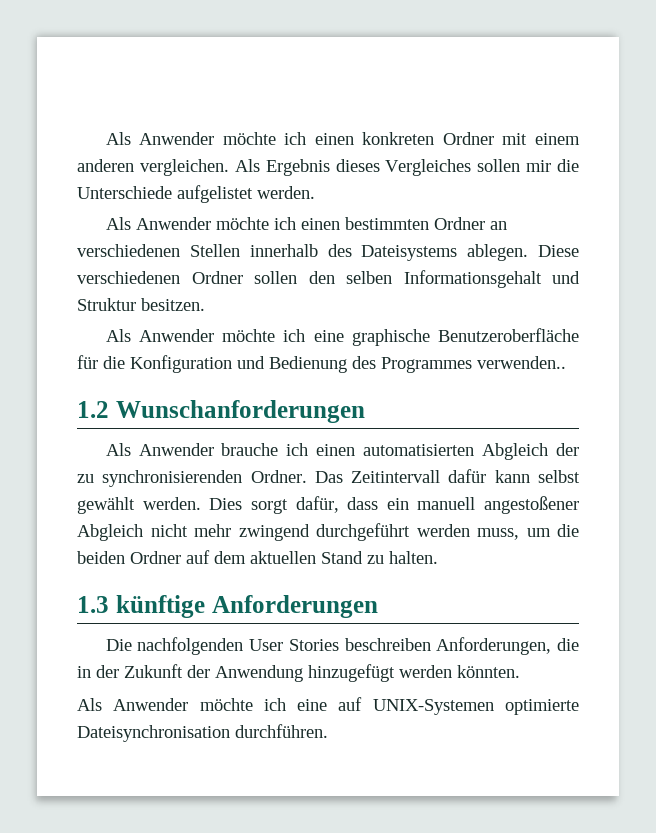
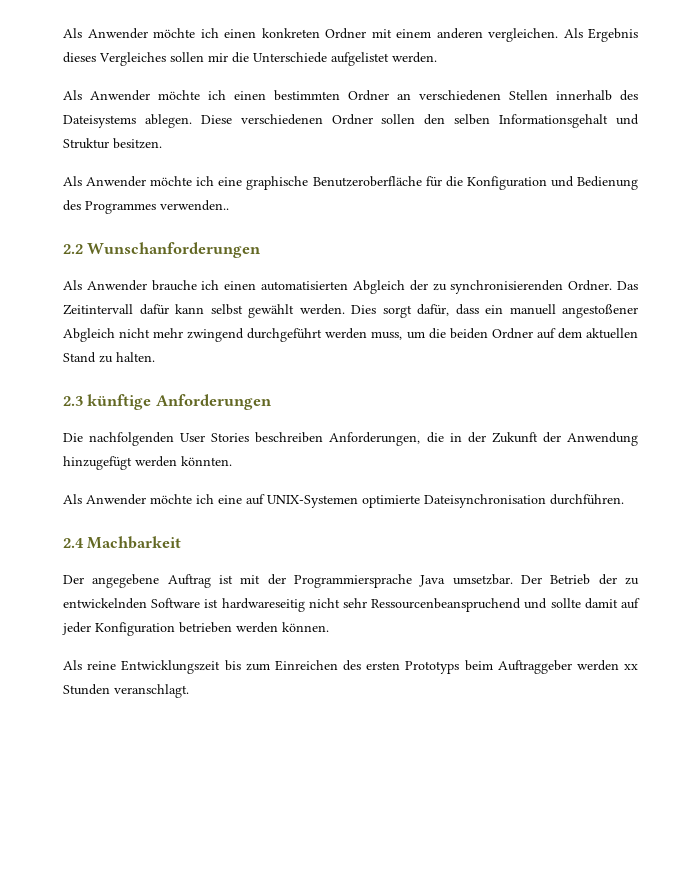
[77,401,109,418] 1.2 -> [63,244,83,254] 2.2
[77,596,109,613] 1.3 -> [63,396,83,406] 2.3
(328, 731) none -> [63,536,182,549] [63,574,639,588] [63,598,640,612] [62,622,329,636] [63,660,638,674] [63,684,189,698] // 2.4 Machbarkeit // Der angegebene Auftrag ist mit der Programmiersprache Java umsetzbar. Der Betrieb der zu entwickelnden Software ist hardwareseitig nicht sehr Ressourcenbeanspruchend und sollte damit auf jeder Konfiguration betrieben werden können. // Als reine Entwicklungszeit bis zum Einreichen des ersten Prototyps beim Auftraggeber werden xx Stunden veranschlagt.

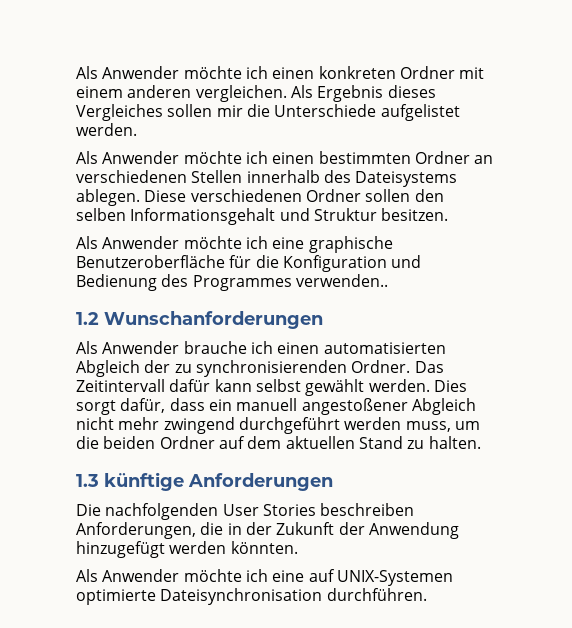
[63,244,83,254] 2.2 -> [76,312,99,325] 1.2
[63,396,83,406] 2.3 -> [76,474,99,487] 1.3
[63,536,182,549] [63,574,639,588] [63,598,640,612] [62,622,329,636] [63,660,638,674] [63,684,189,698] // 2.4 Machbarkeit // Der angegebene Auftrag ist mit der Programmiersprache Java umsetzbar. Der Betrieb der zu entwickelnden Software ist hardwareseitig nicht sehr Ressourcenbeanspruchend und sollte damit auf jeder Konfiguration betrieben werden können. // Als reine Entwicklungszeit bis zum Einreichen des ersten Prototyps beim Auftraggeber werden xx Stunden veranschlagt. -> (427, 594) none

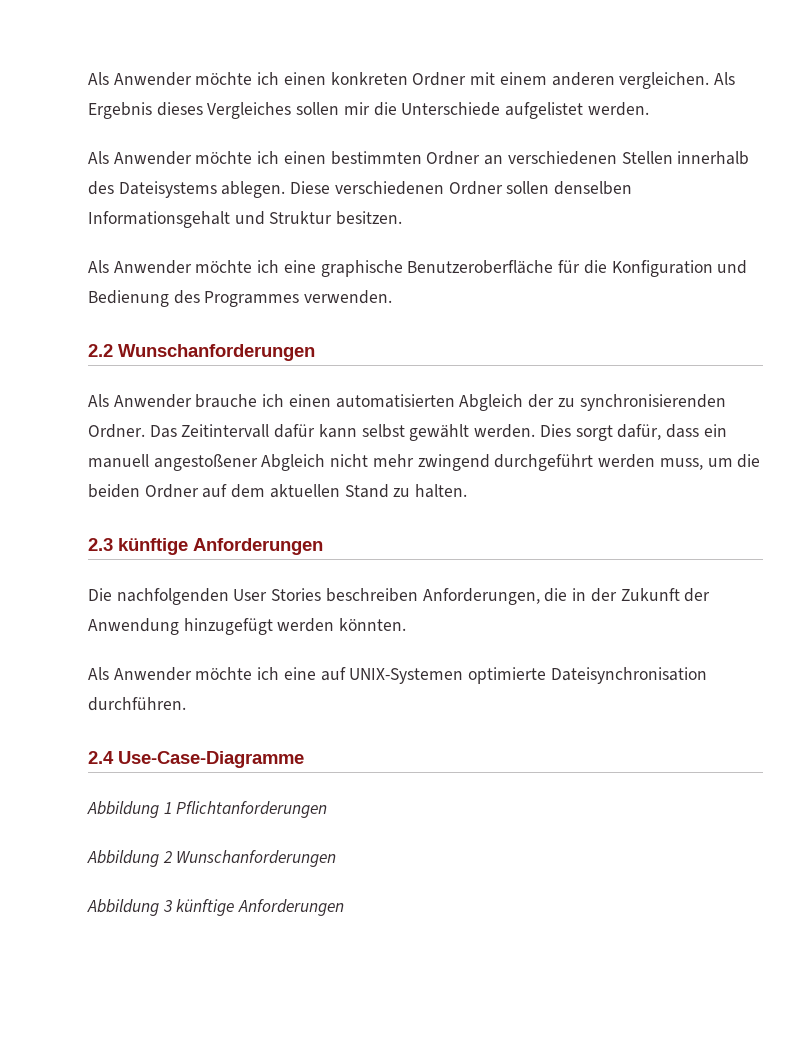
[414,189,444,202] [76,208,126,221] den selben -> [554,181,633,195] denselben
[295,274,388,287] [76,312,99,325] verwenden.. // 1.2 -> [304,290,393,304] [88,344,113,357] verwenden. // 2.2
[76,474,99,487] 1.3 -> [88,538,113,551] 2.3
(427, 594) none -> [88,751,304,768] [87,801,328,818] [87,850,337,867] [87,899,345,916] // 2.4 Use-Case-Diagramme // Abbildung 1 Pflichtanforderungen // Abbildung 2 Wunschanforderungen // Abbildung 3 künftige Anforderungen

